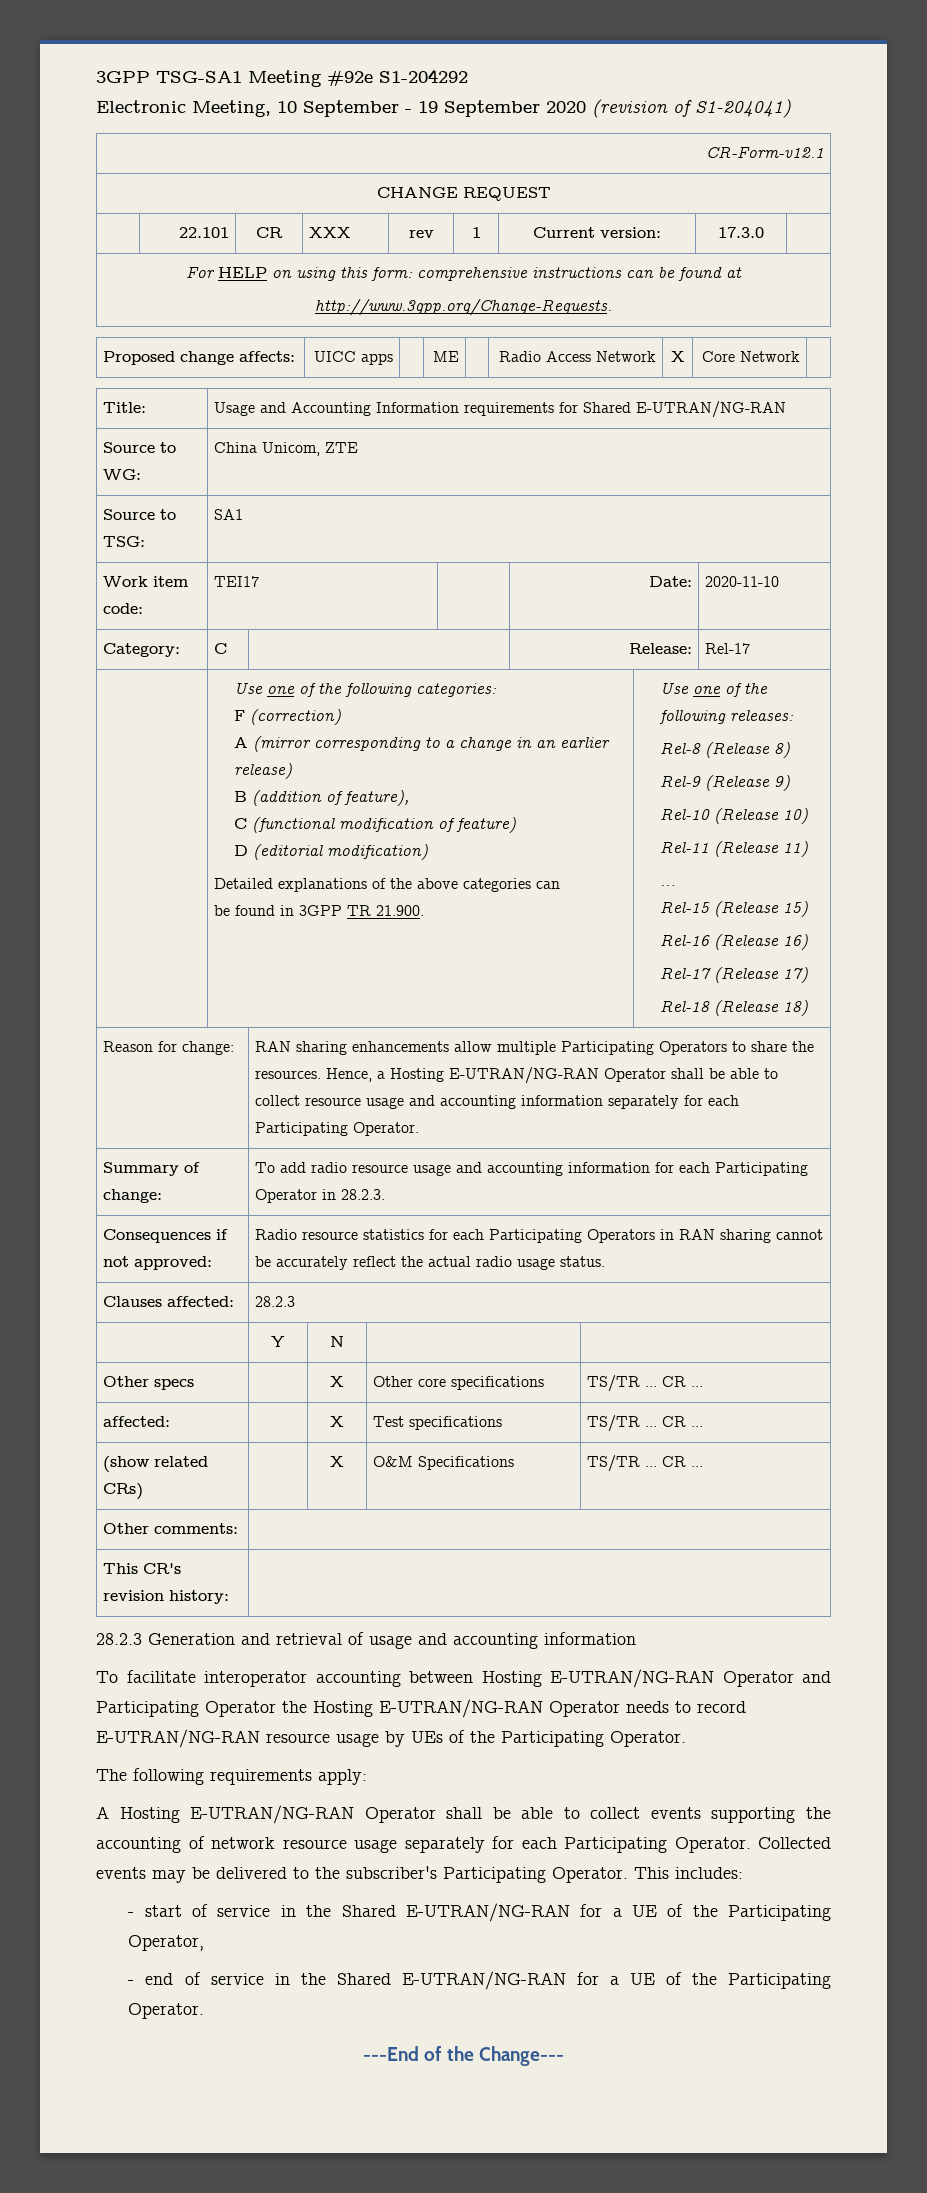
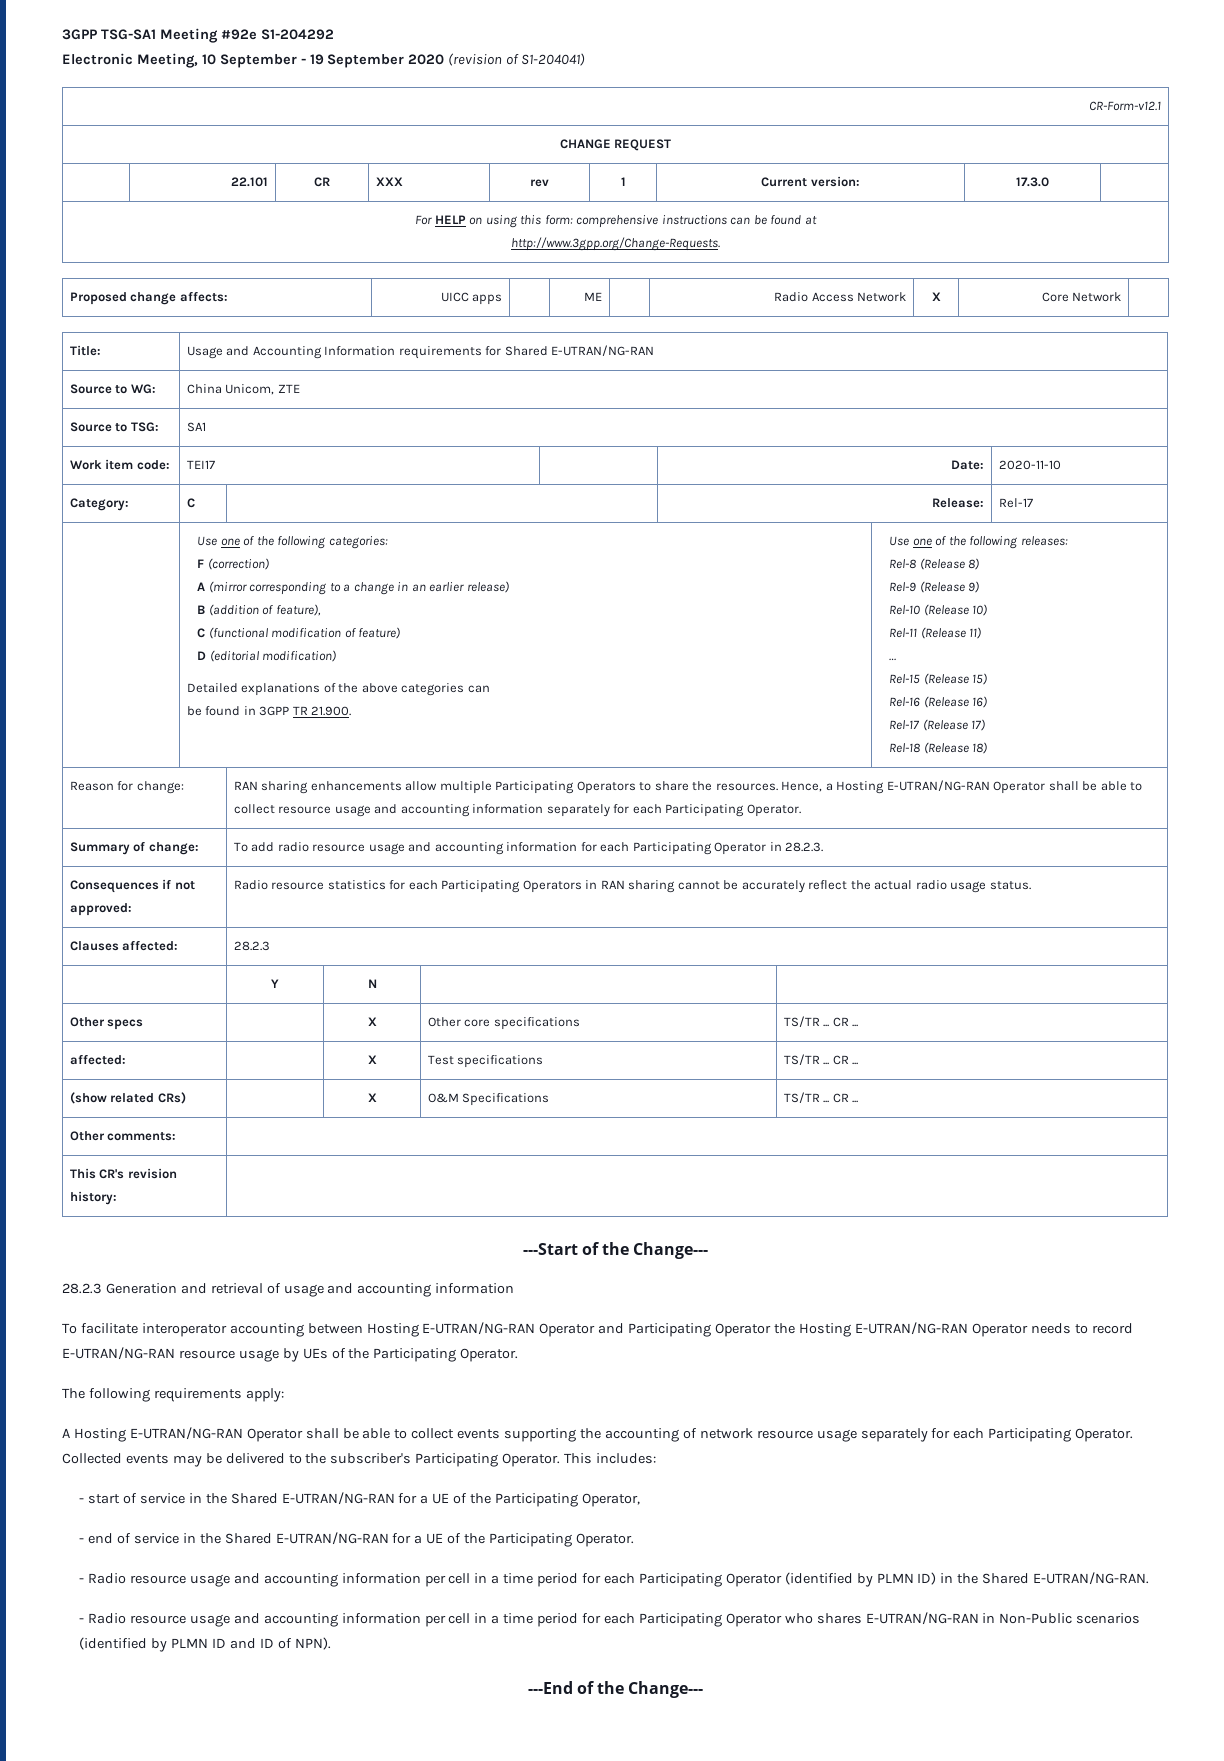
(230, 1597) none -> [522,1242,709,1259] // ---Start of the Change---
(205, 2011) none -> [79,1572,1150,1587] [79,1612,1141,1627] [79,1637,331,1652] // - Radio resource usage and accounting information per cell in a time period for each Participating Operator (identified by PLMN ID) in the Shared E-UTRAN/NG-RAN. // - Radio resource usage and accounting information per cell in a time period for each Participating Operator who shares E-UTRAN/NG-RAN in Non-Public scenarios (identified by PLMN ID and ID of NPN).

